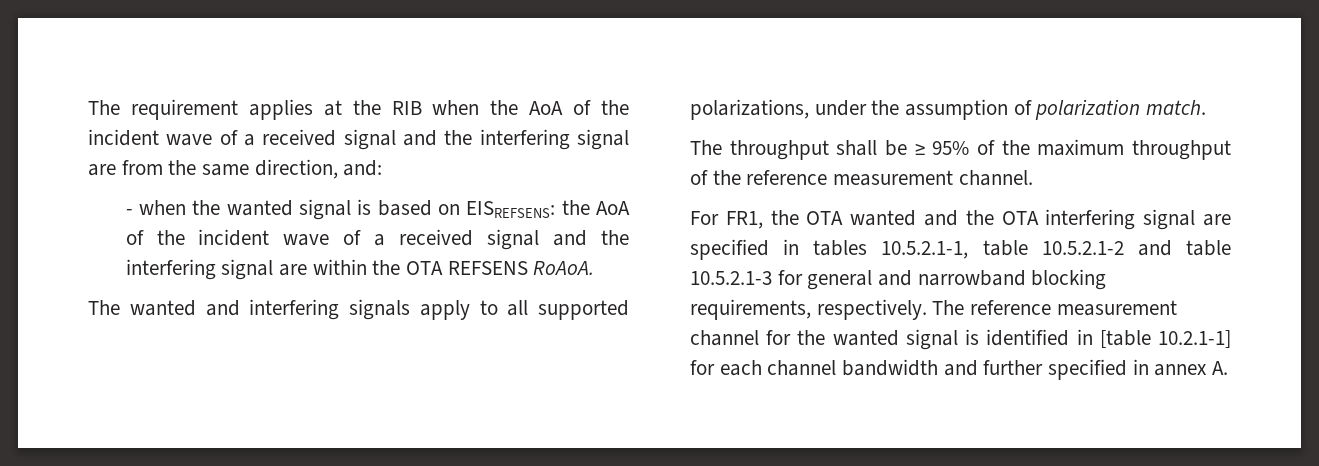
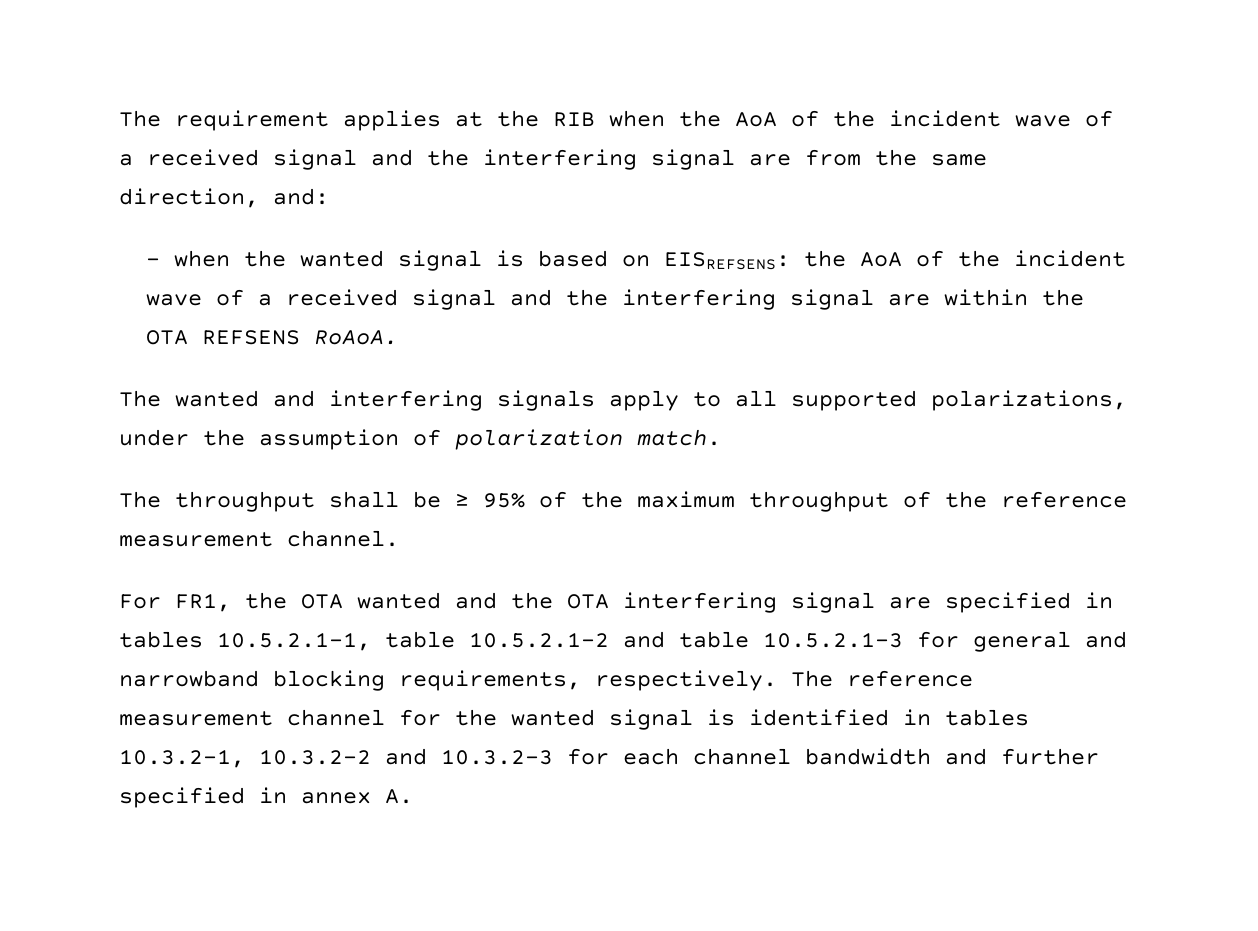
[1099,330,1231,348] [table 10.2.1-1] -> [945,709,1029,726] [119,748,553,768] tables 10.3.2-1, 10.3.2-2 and 10.3.2-3

